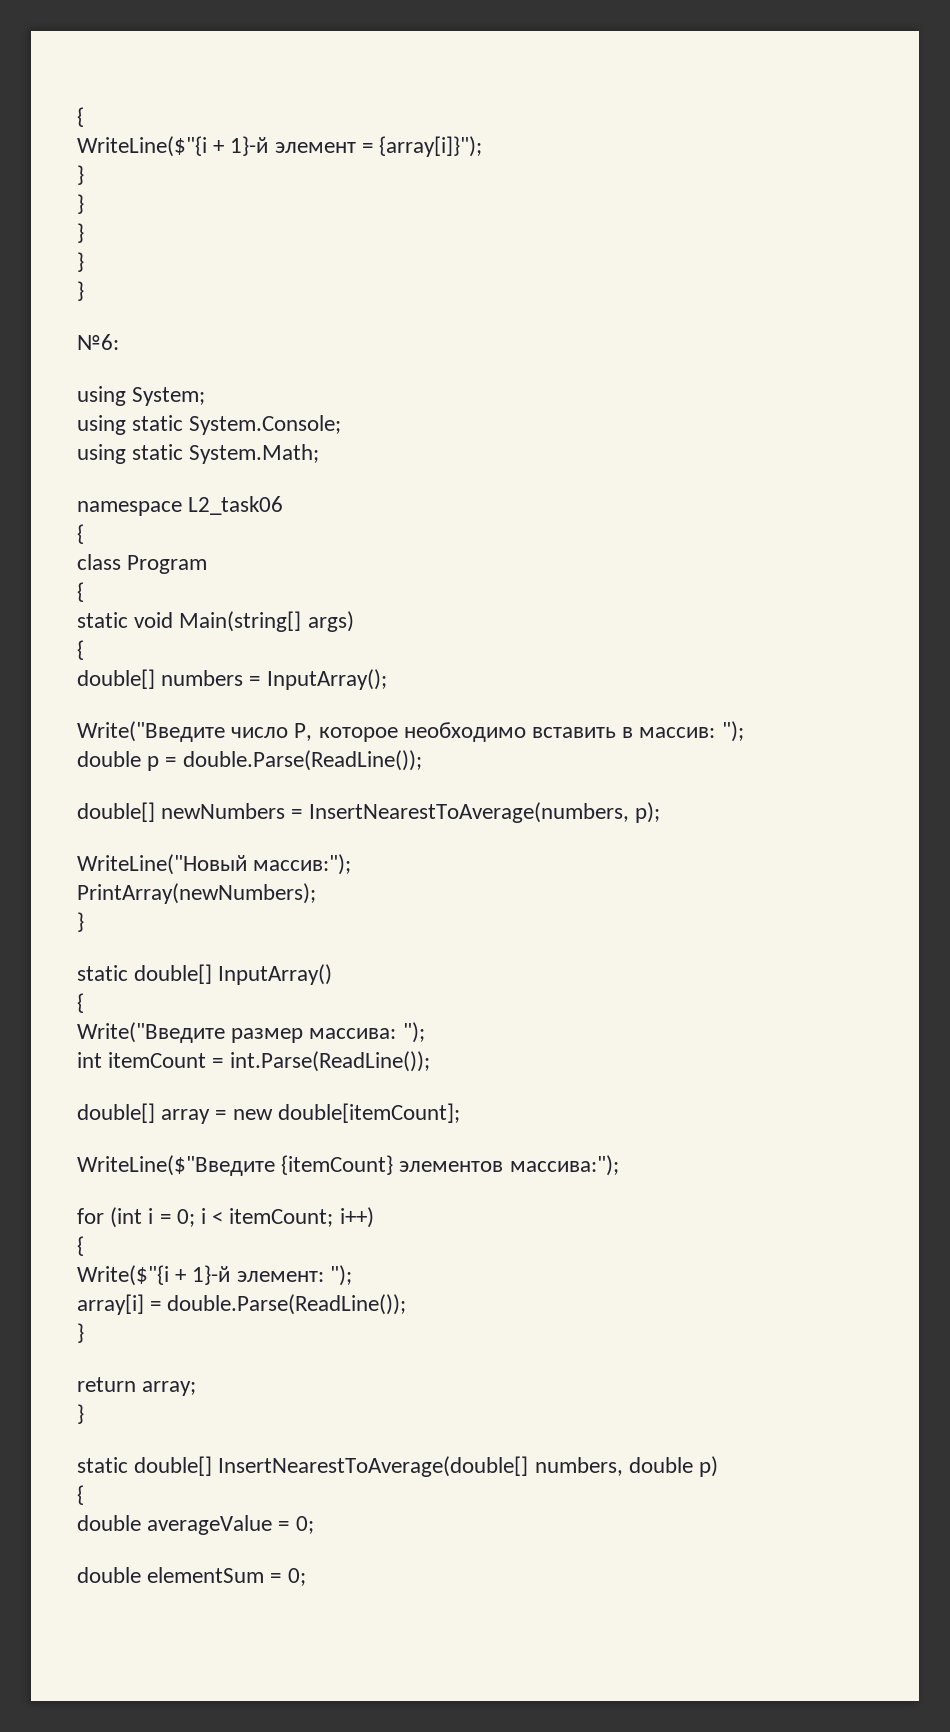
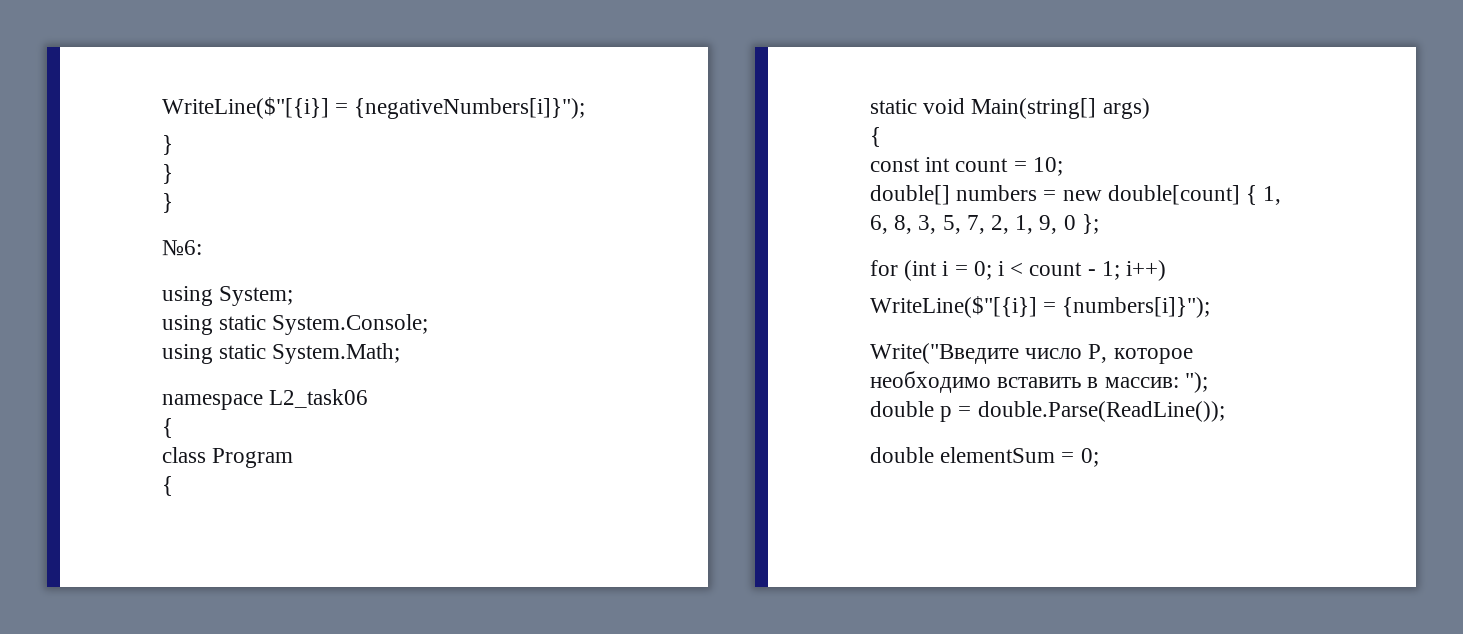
[77,107,84,127] [77,136,483,157] [77,165,84,185] [77,194,84,214] { // WriteLine($"{i + 1}-й элемент = {array[i]}"); // } // } -> [162,97,586,119] WriteLine($"[{i}] = {negativeNumbers[i]}");
[77,669,387,690] double[] numbers = InputArray(); -> [870,157,1063,176] [870,185,1282,205] [870,214,1099,234] [870,260,1167,281] [870,296,1211,318] const int count = 10; // double[] numbers = new double[count] { 1, 6, 8, 3, 5, 7, 2, 1, 9, 0 }; // for (int i = 0; i < count - 1; i++) // WriteLine($"[{i}] = {numbers[i]}");
[77,802,660,823] [77,854,352,875] [77,883,316,904] [77,912,84,932] [77,964,333,985] [77,993,84,1013] [77,1022,425,1043] [77,1051,430,1072] [77,1103,460,1124] [77,1155,619,1176] [77,1207,374,1228] [77,1236,84,1256] [77,1265,352,1286] [77,1294,407,1315] [77,1323,84,1343] [77,1377,197,1396] [77,1404,84,1424] [77,1456,719,1477] [77,1485,84,1505] [77,1515,314,1535] // double[] newNumbers = InsertNearestToAverage(numbers, p); // WriteLine("Новый массив:"); // PrintArray(newNumbers); // } // static double[] InputArray() // { // Write("Введите размер массива: "); // int itemCount = int.Parse(ReadLine()); // double[] array = new double[itemCount]; // WriteLine($"Введите {itemCount} элементов массива:"); // for (int i = 0; i < itemCount; i++) // { // Write($"{i + 1}-й элемент: "); // array[i] = double.Parse(ReadLine()); // } // return array; // } // static double[] InsertNearestToAverage(double[] numbers, double p) // { // double averageValue = 0; -> (1225, 411) none

